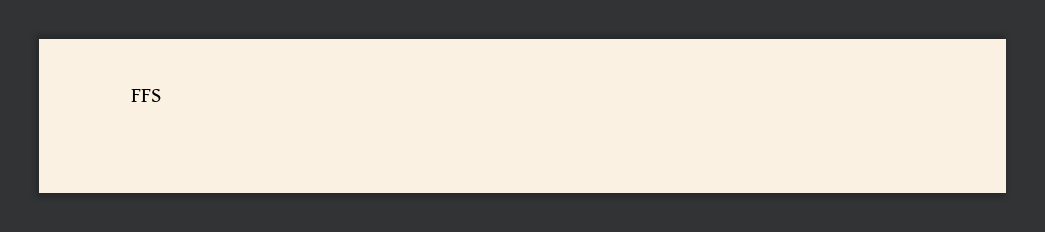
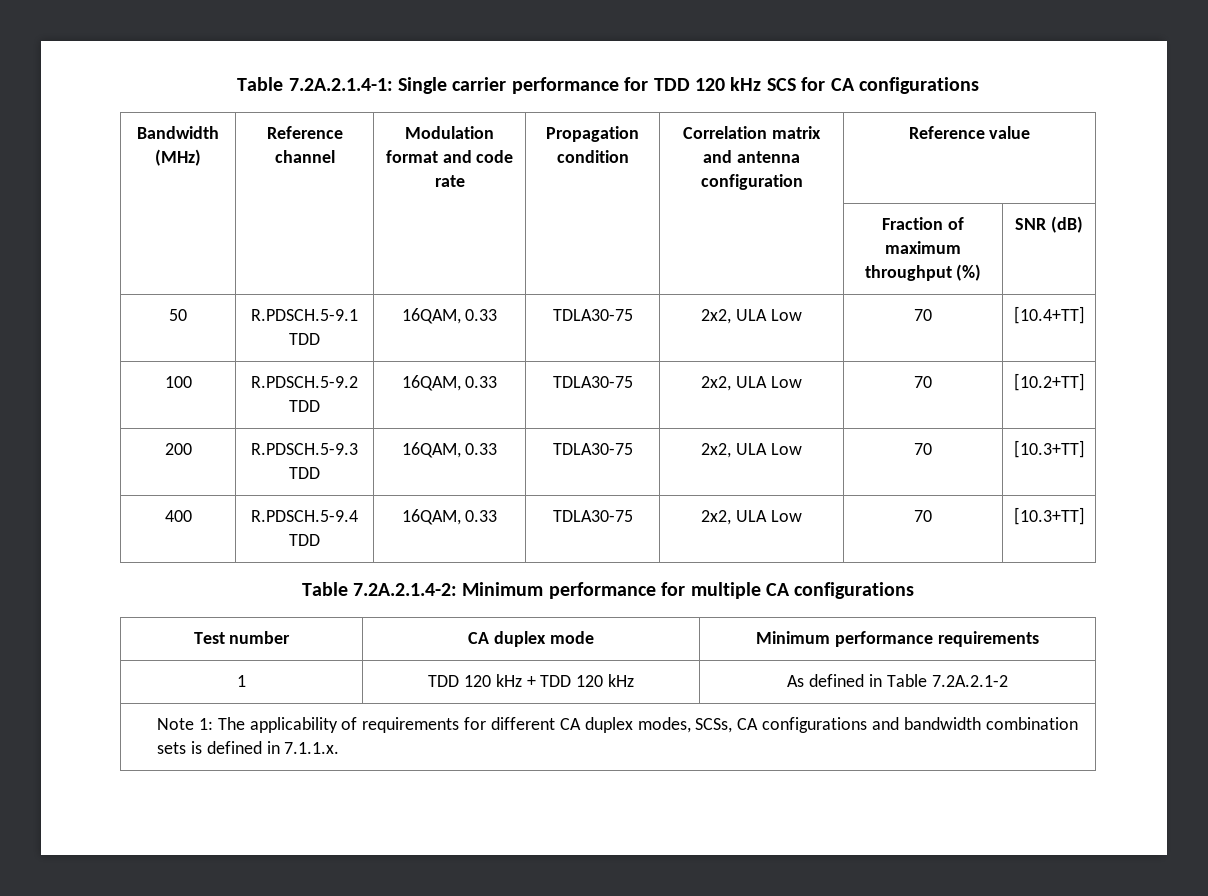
[131,89,161,102] FFS -> [237,77,979,94] [137,126,219,139] [155,149,201,166] [266,126,343,139] [274,150,335,163] [405,126,494,139] [385,150,514,163] [434,175,465,187] [546,126,639,142] [556,150,629,163] [683,126,821,139] [703,150,800,163] [700,174,803,190] [908,126,1031,139] [882,217,964,230] [885,241,961,254] [864,264,982,281] [1015,216,1083,233] [169,309,187,321] [251,309,358,321] [289,333,320,345] [401,308,498,324] [552,309,633,321] [701,309,802,324] [914,309,932,321] [1013,306,1085,324] [164,376,192,388] [251,376,358,388] [289,400,320,412] [401,375,498,391] [552,376,633,388] [701,376,802,391] [914,376,932,388] [1013,373,1085,391] [164,443,192,455] [251,443,358,455] [289,467,320,479] [401,442,498,458] [552,443,633,455] [701,443,802,458] [914,443,932,455] [1013,440,1085,458] [164,510,192,522] [251,510,358,522] [289,534,320,546] [401,509,498,525] [552,510,633,522] [701,510,802,525] [914,510,932,522] [1013,507,1085,525] [301,582,915,599] [193,631,291,644] [468,631,594,647] [756,631,1039,647] [237,675,246,687] [427,674,635,687] [787,674,1008,687] [156,717,1078,733] [156,741,340,754] Table 7.2A.2.1.4-1: Single carrier performance for TDD 120 kHz SCS for CA configurations // Bandwidth (MHz) | Reference channel | Modulation format and code rate | Propagation condition | Correlation matrix and antenna configuration | Reference value // | | | | | Fraction of maximum throughput (%) | SNR (dB) // 50 | R.PDSCH.5-9.1 TDD | 16QAM, 0.33 | TDLA30-75 | 2x2, ULA Low | 70 | [10.4+TT] // 100 | R.PDSCH.5-9.2 TDD | 16QAM, 0.33 | TDLA30-75 | 2x2, ULA Low | 70 | [10.2+TT] // 200 | R.PDSCH.5-9.3 TDD | 16QAM, 0.33 | TDLA30-75 | 2x2, ULA Low | 70 | [10.3+TT] // 400 | R.PDSCH.5-9.4 TDD | 16QAM, 0.33 | TDLA30-75 | 2x2, ULA Low | 70 | [10.3+TT] // Table 7.2A.2.1.4-2: Minimum performance for multiple CA configurations // Test number | CA duplex mode | Minimum performance requirements // 1 | TDD 120 kHz + TDD 120 kHz | As defined in Table 7.2A.2.1-2 // Note 1: The applicability of requirements for different CA duplex modes, SCSs, CA configurations and bandwidth combination sets is defined in 7.1.1.x.

